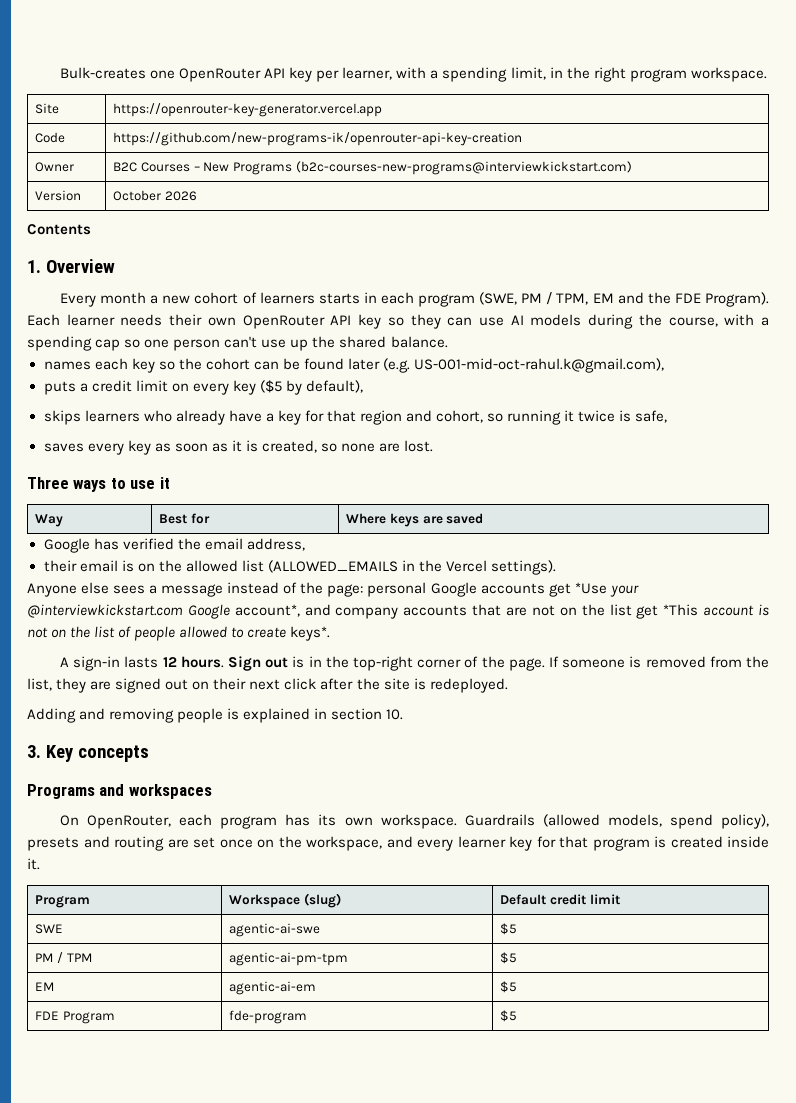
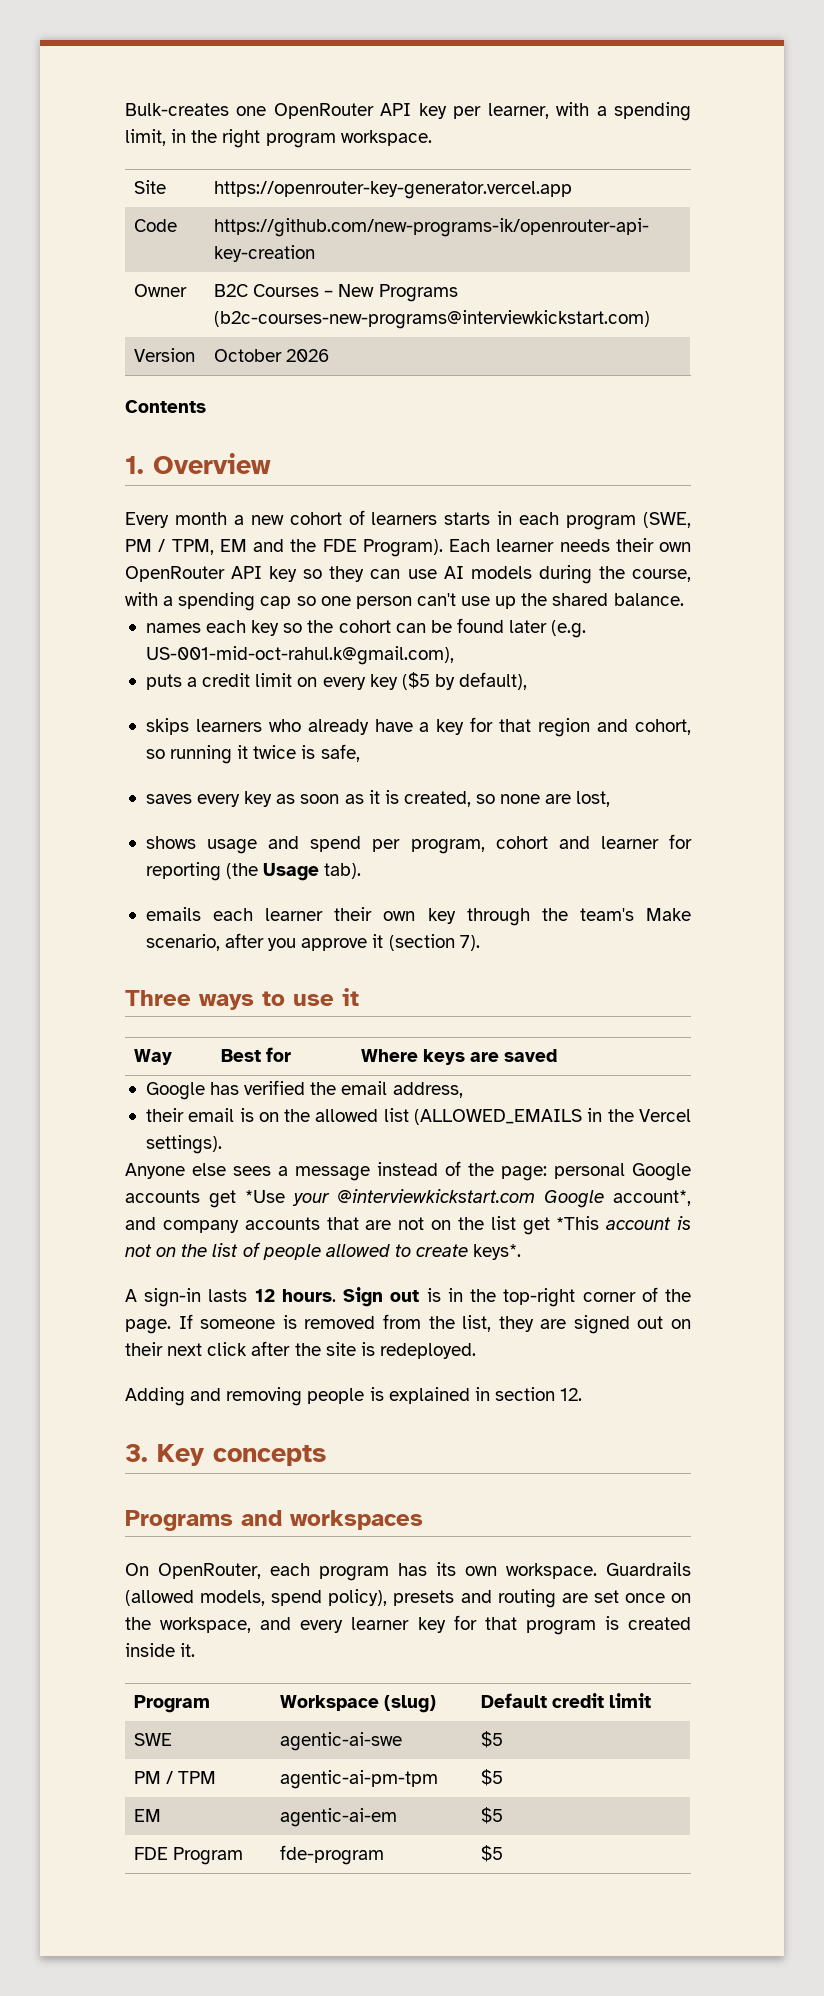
[404,440,434,452] lost. -> [576,791,611,807] [145,834,692,854] [145,862,362,881] [145,907,691,926] [145,933,480,951] lost, // shows usage and spend per program, cohort and learner for reporting (the Usage tab). // emails each learner their own key through the team's Make scenario, after you approve it (section 7).
[386,709,404,720] 10. -> [560,1388,583,1401] 12.

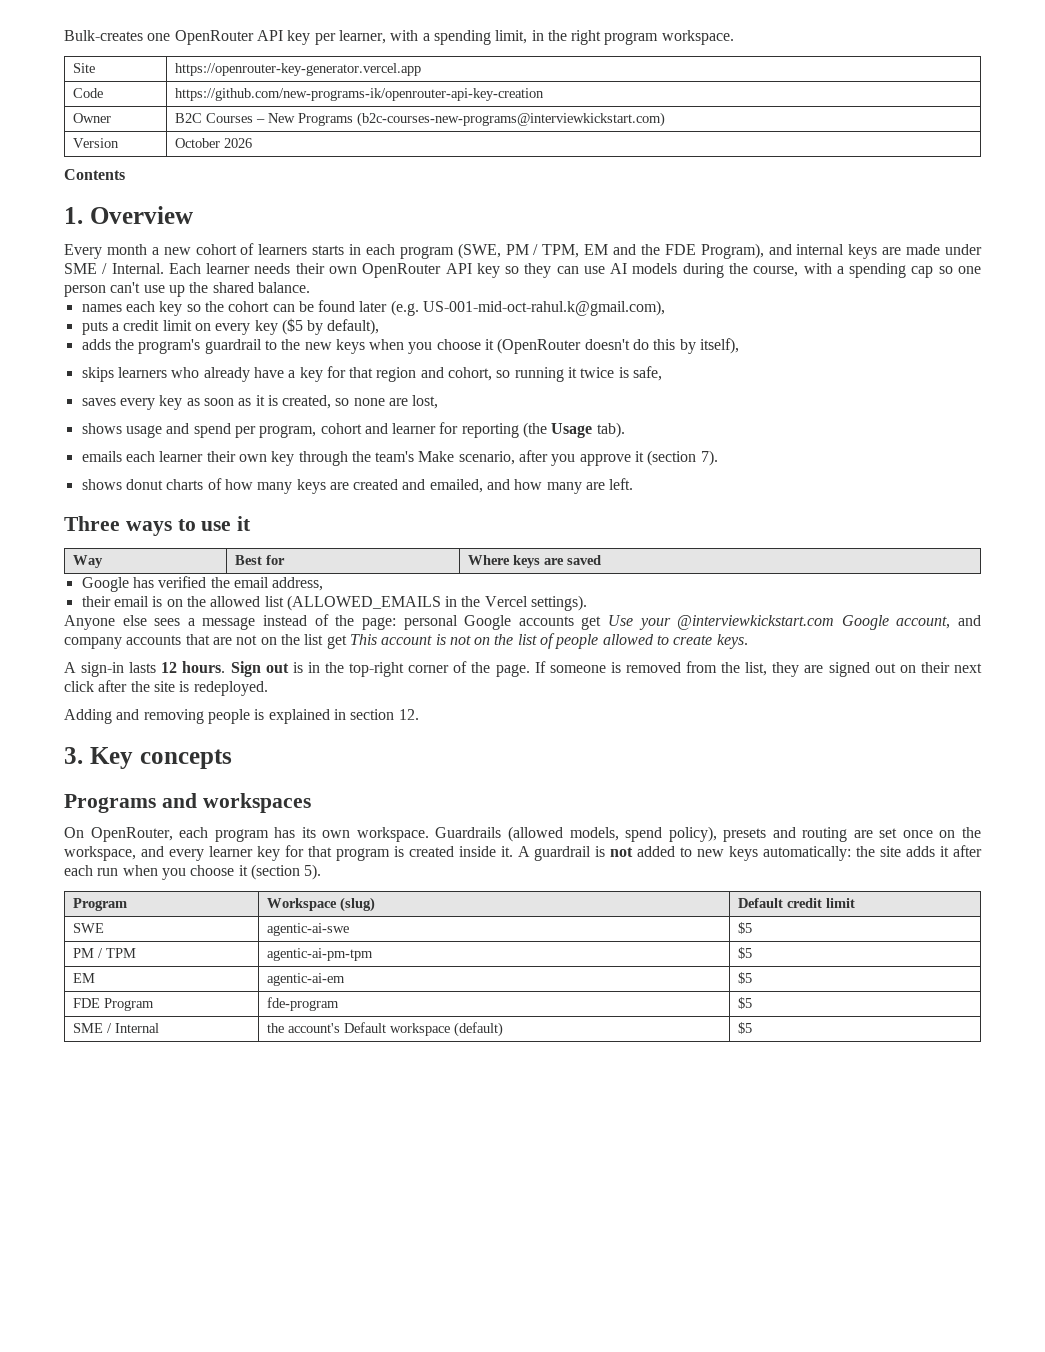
[362,539,443,557] Program). -> [700,243,982,259] [64,263,164,274] Program), and internal keys are made under SME / Internal.
(528, 681) none -> [81,338,740,354] // adds the program's guardrail to the new keys when you choose it (OpenRouter doesn't do this by itself),
(480, 943) none -> [81,478,634,494] // shows donut charts of how many keys are created and emailed, and how many are left.
[244,1190,285,1203] *Use -> [607,615,633,626] Use
[613,1190,691,1206] account*, -> [896,616,951,629] account,
[556,1216,600,1230] *This -> [349,634,377,645] This
[473,1244,522,1260] keys*. -> [716,634,748,649] keys.
(196, 1650) none -> [517,845,983,861] [64,864,322,880] A guardrail is not added to new keys automatically: the site adds it after each run when you choose it (section 5).
(504, 1853) none -> [73,1023,160,1033] [267,1022,504,1037] [738,1022,753,1034] // SME / Internal | the account's Default workspace (default) | $5

